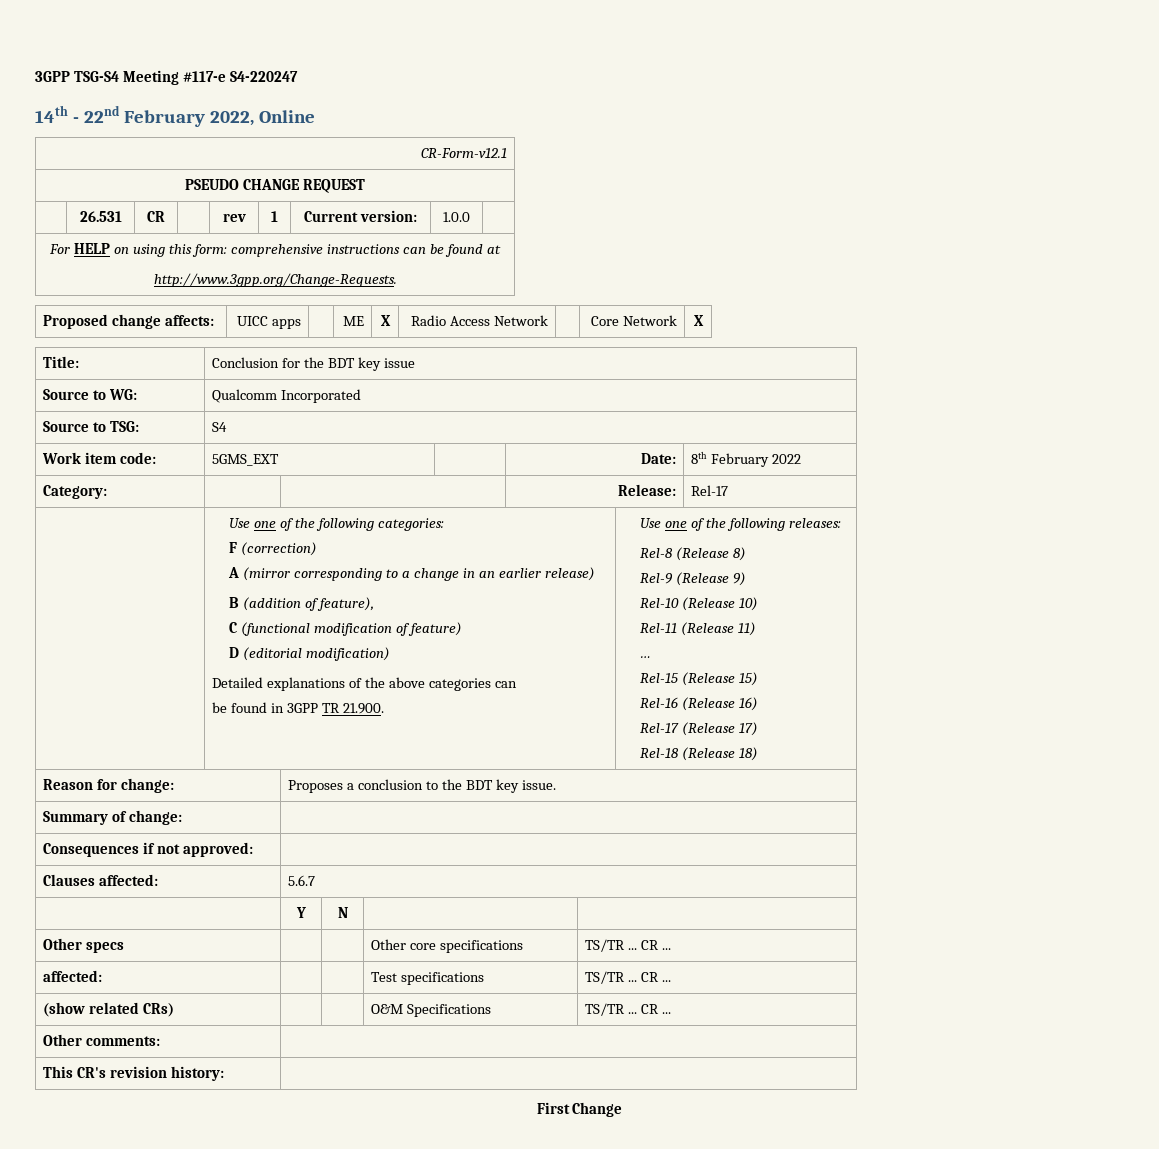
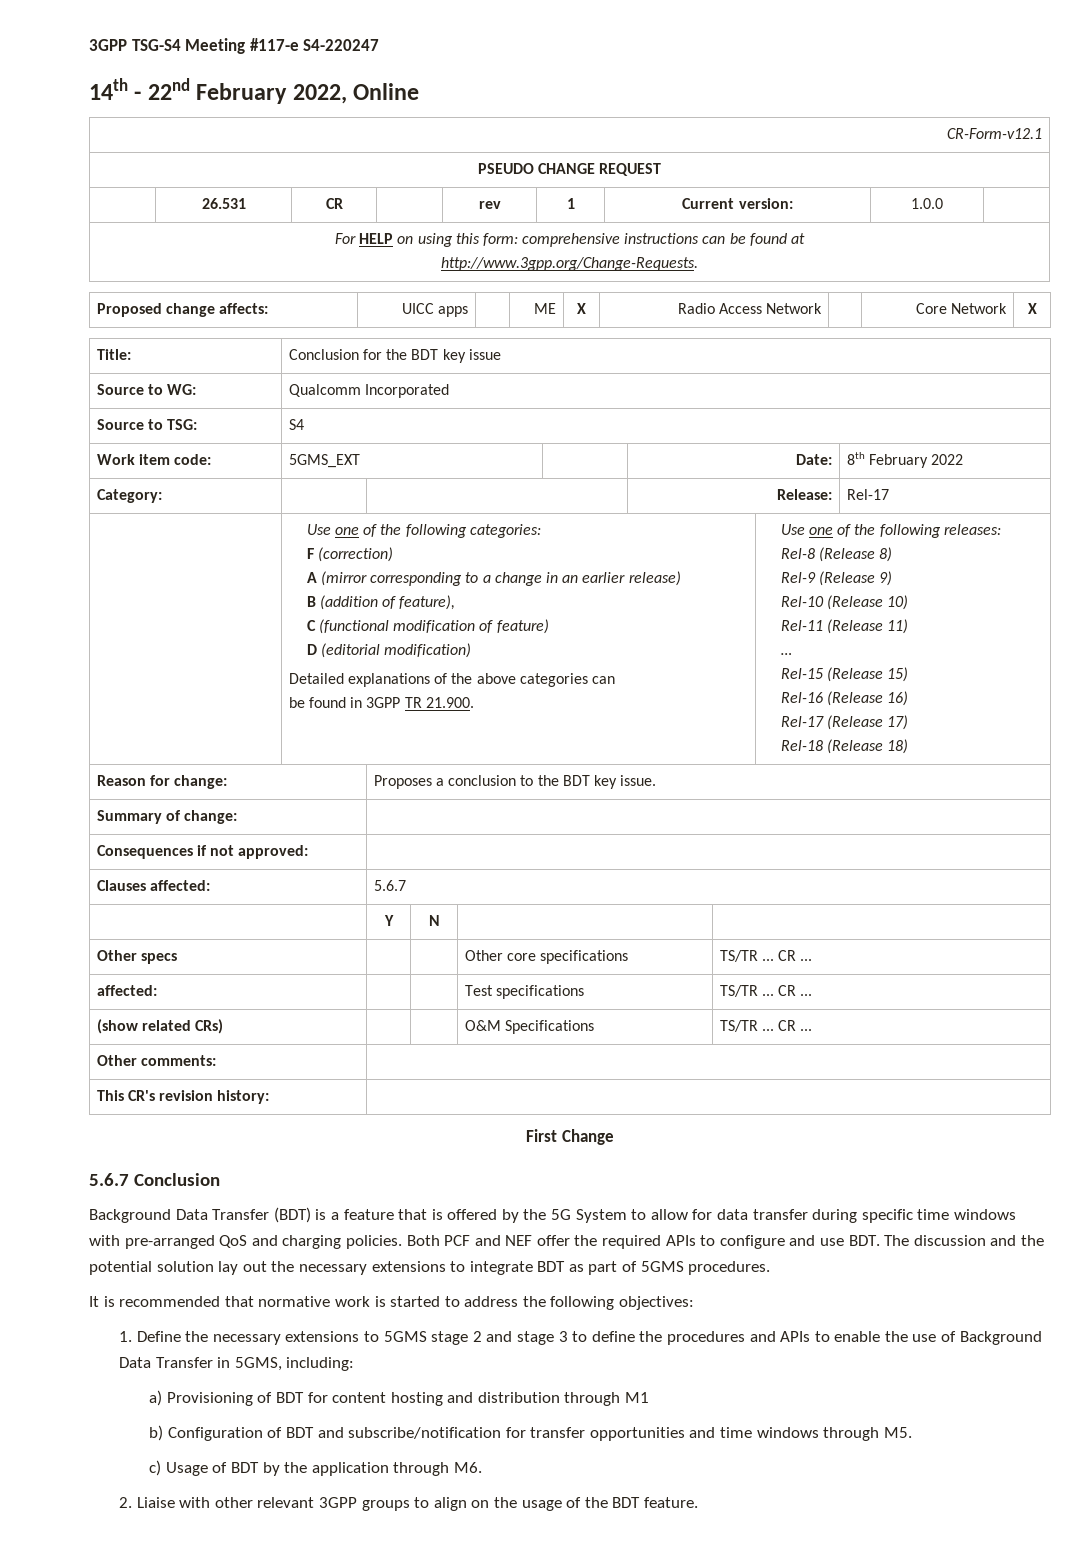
(623, 1109) none -> [89,1173,221,1186] [89,1207,1016,1223] [89,1235,1044,1249] [89,1261,771,1275] [89,1296,695,1310] [119,1331,1042,1345] [119,1357,355,1371] [149,1390,650,1406] [149,1425,912,1441] [149,1460,482,1476] [119,1497,698,1511] // 5.6.7 Conclusion // Background Data Transfer (BDT) is a feature that is offered by the 5G System to allow for data transfer during specific time windows with pre-arranged QoS and charging policies. Both PCF and NEF offer the required APIs to configure and use BDT. The discussion and the potential solution lay out the necessary extensions to integrate BDT as part of 5GMS procedures. // It is recommended that normative work is started to address the following objectives: // 1. Define the necessary extensions to 5GMS stage 2 and stage 3 to define the procedures and APIs to enable the use of Background Data Transfer in 5GMS, including: // a) Provisioning of BDT for content hosting and distribution through M1 // b) Configuration of BDT and subscribe/notification for transfer opportunities and time windows through M5. // c) Usage of BDT by the application through M6. // 2. Liaise with other relevant 3GPP groups to align on the usage of the BDT feature.

